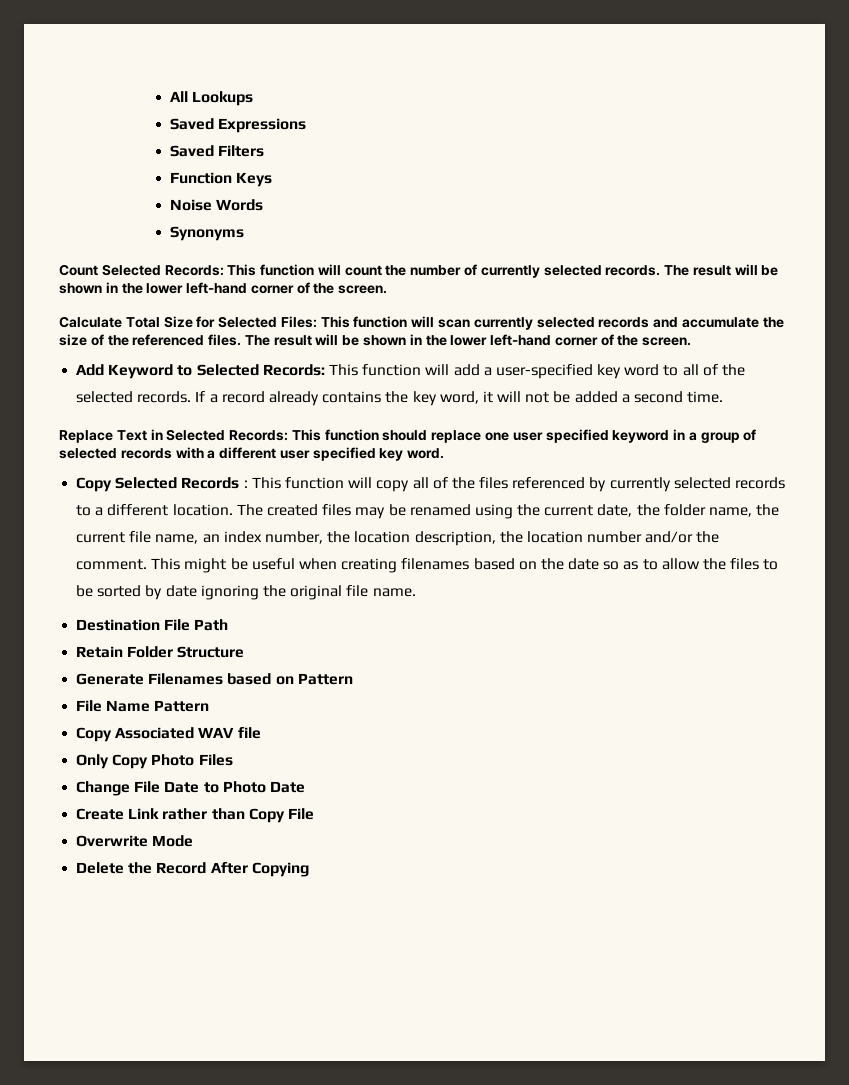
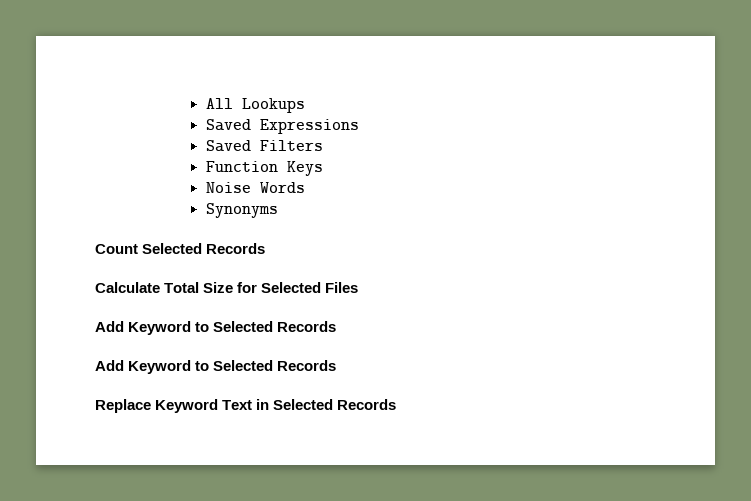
[164,264,779,278] [59,282,388,294] Records: This function will count the number of currently selected records. The result will be shown in the lower left-hand corner of the screen. -> [206,243,266,254] Records
[280,316,784,330] [59,334,692,346] [76,364,746,379] [76,391,724,406] Files: This function will scan currently selected records and accumulate the size of the referenced files. The result will be shown in the lower left-hand corner of the screen. // Add Keyword to Selected Records: This function will add a user-specified key word to all of the selected records. If a record already contains the key word, it will not be added a second time. -> [325,282,359,293] [95,321,337,335] [95,360,337,374] Files // Add Keyword to Selected Records // Add Keyword to Selected Records
(113, 436) none -> [155,399,219,413] Keyword
[229,429,757,443] [59,447,445,461] [76,477,786,492] [76,504,780,519] [76,531,720,546] [76,558,779,573] [76,585,416,600] [76,619,229,631] [76,646,245,658] [76,673,353,685] [76,700,210,712] [76,727,261,742] [76,754,233,769] [76,781,305,796] [76,808,314,823] [76,835,194,847] [76,862,309,877] Records: This function should replace one user specified keyword in a group of selected records with a different user specified key word. // Copy Selected Records : This function will copy all of the files referenced by currently selected records to a different location. The created files may be renamed using the current date, the folder name, the current file name, an index number, the location description, the location number and/or the comment. This might be useful when creating filenames based on the date so as to allow the files to be sorted by date ignoring the original file name. // Destination File Path // Retain Folder Structure // Generate Filenames based on Pattern // File Name Pattern // Copy Associated WAV file // Only Copy Photo Files // Change File Date to Photo Date // Create Link rather than Copy File // Overwrite Mode // Delete the Record After Copying -> [337,399,397,410] Records

